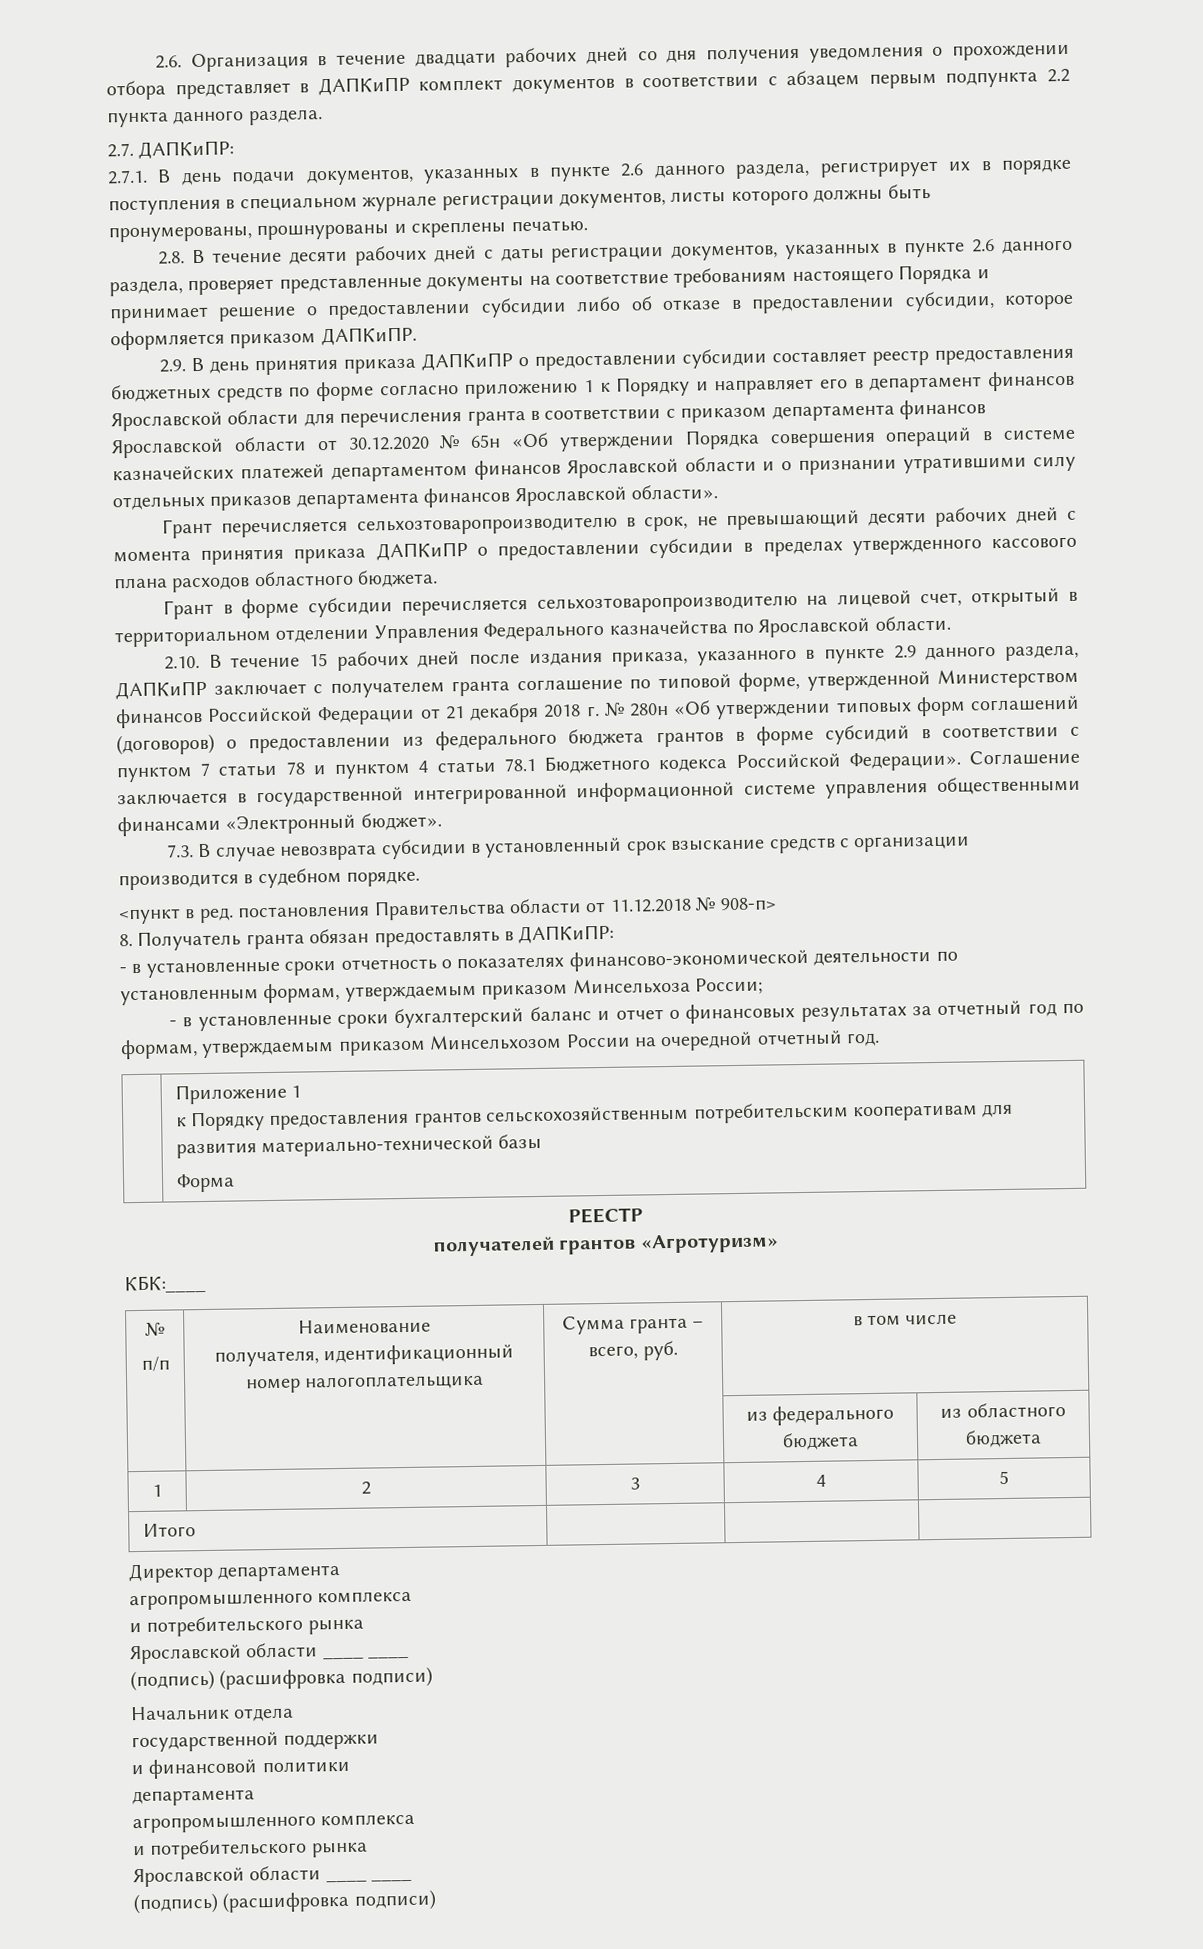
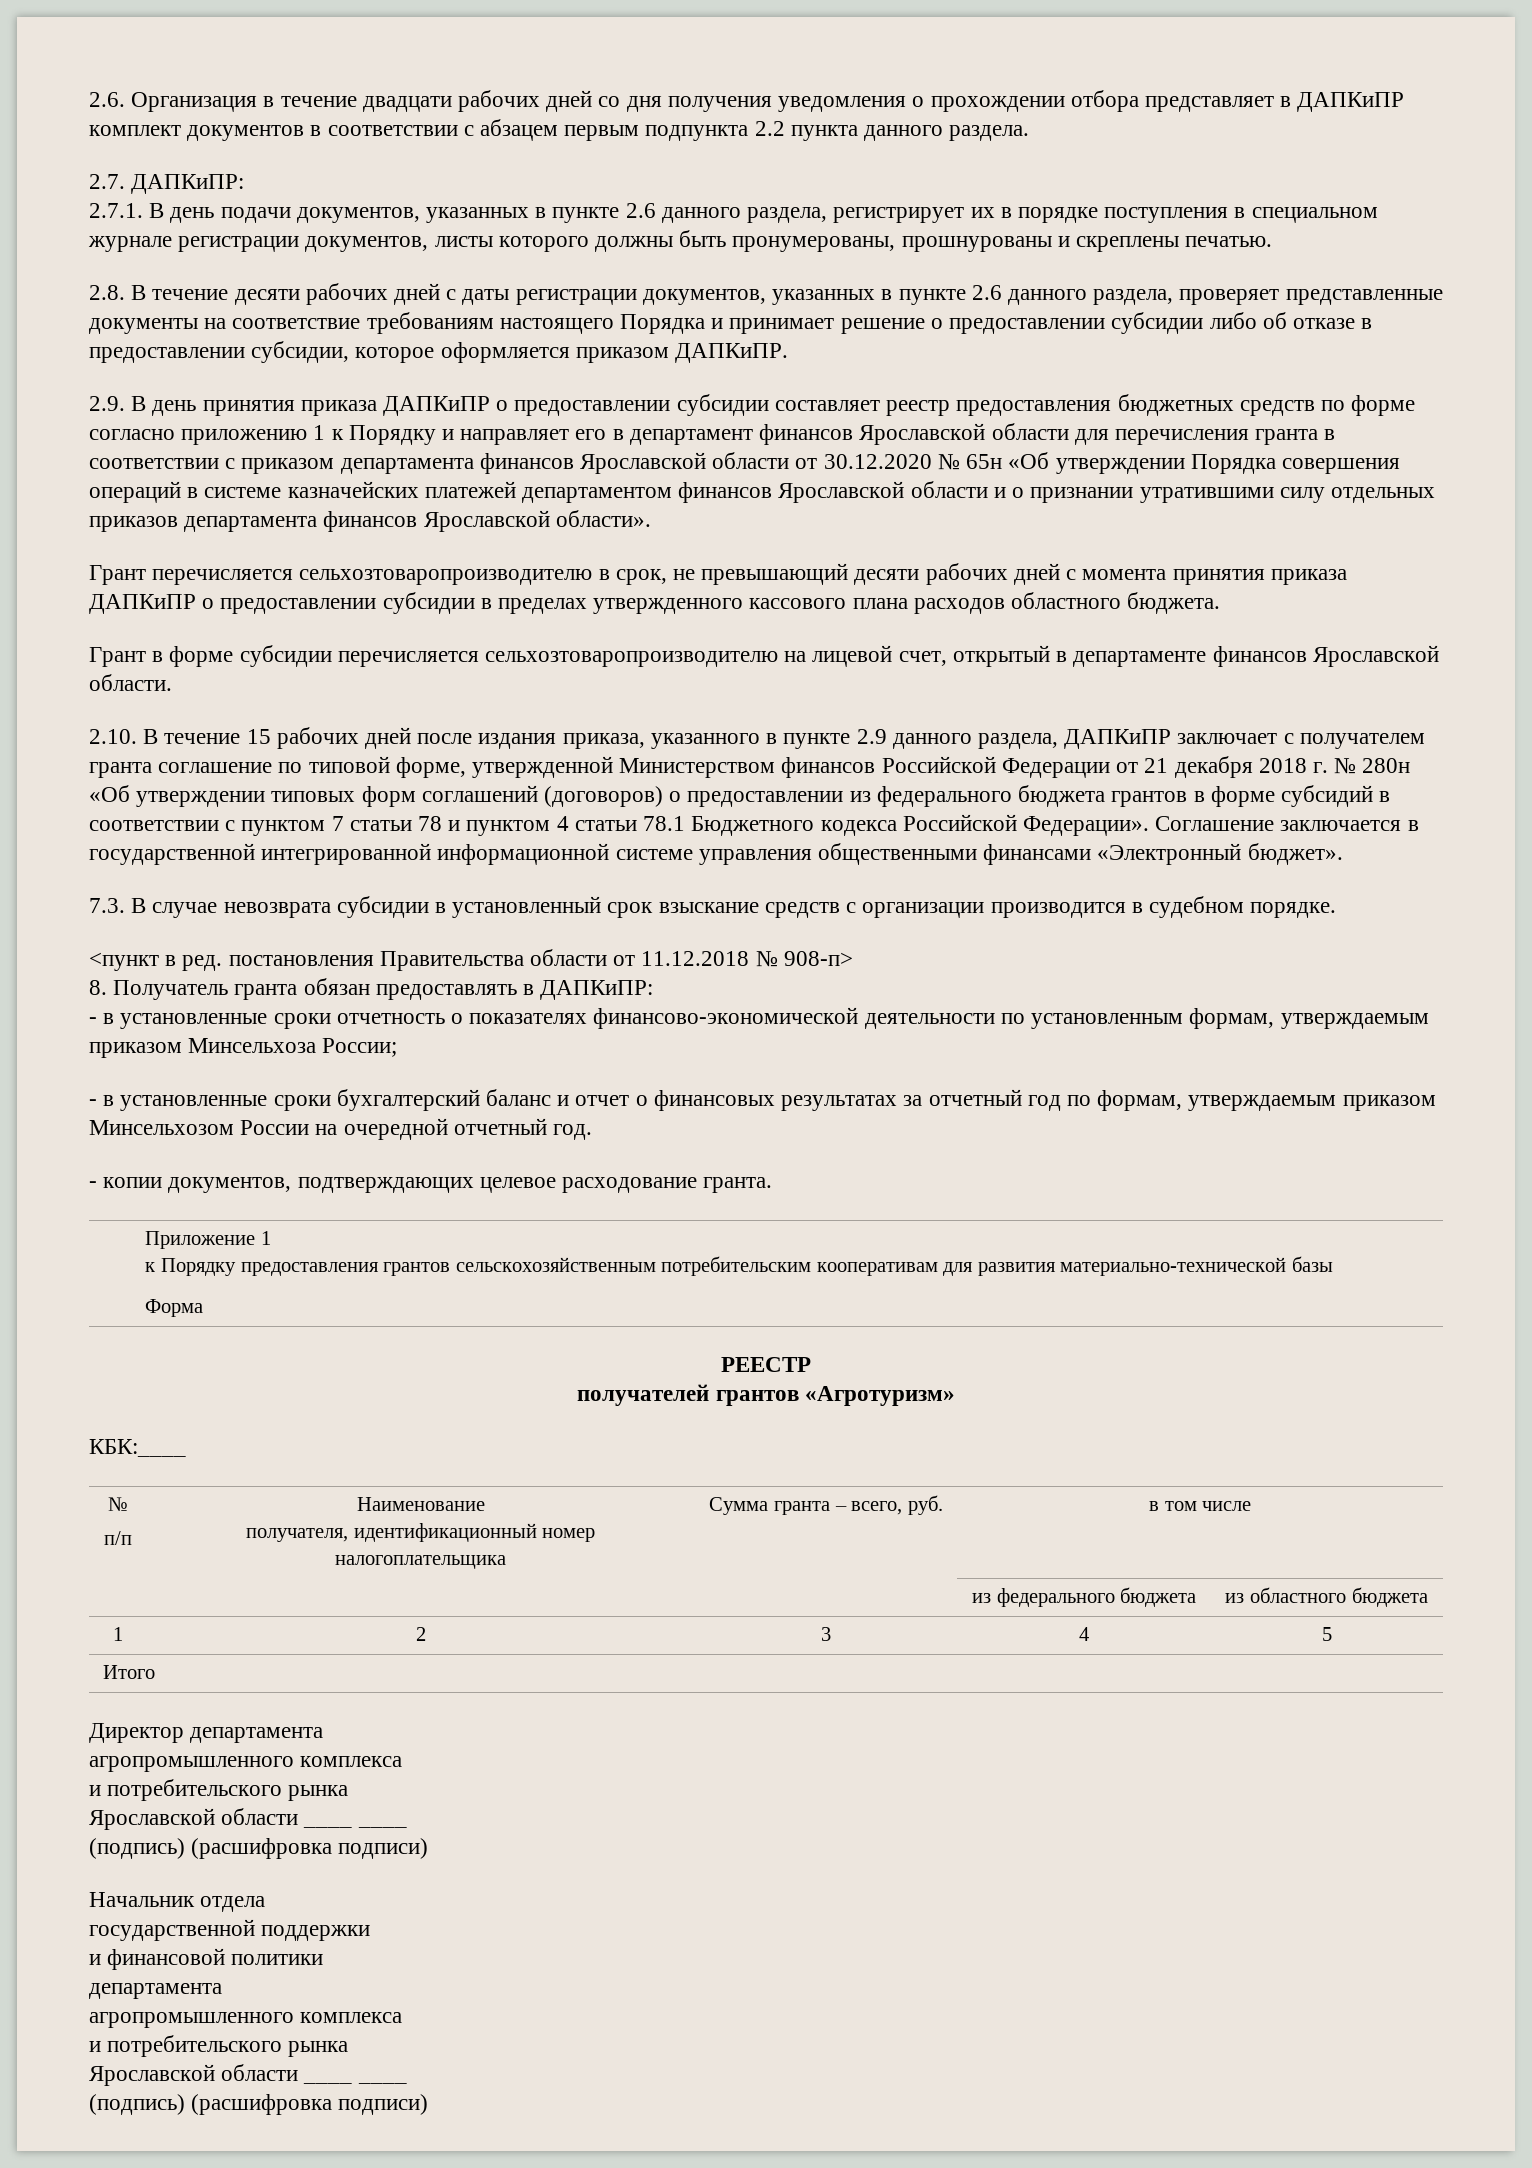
[114,620,754,648] территориальном отделении Управления Федерального казначейства по -> [1073,646,1307,667] департаменте финансов
(881, 1039) none -> [89,1177,773,1193] // - копии документов, подтверждающих целевое расходование гранта.

